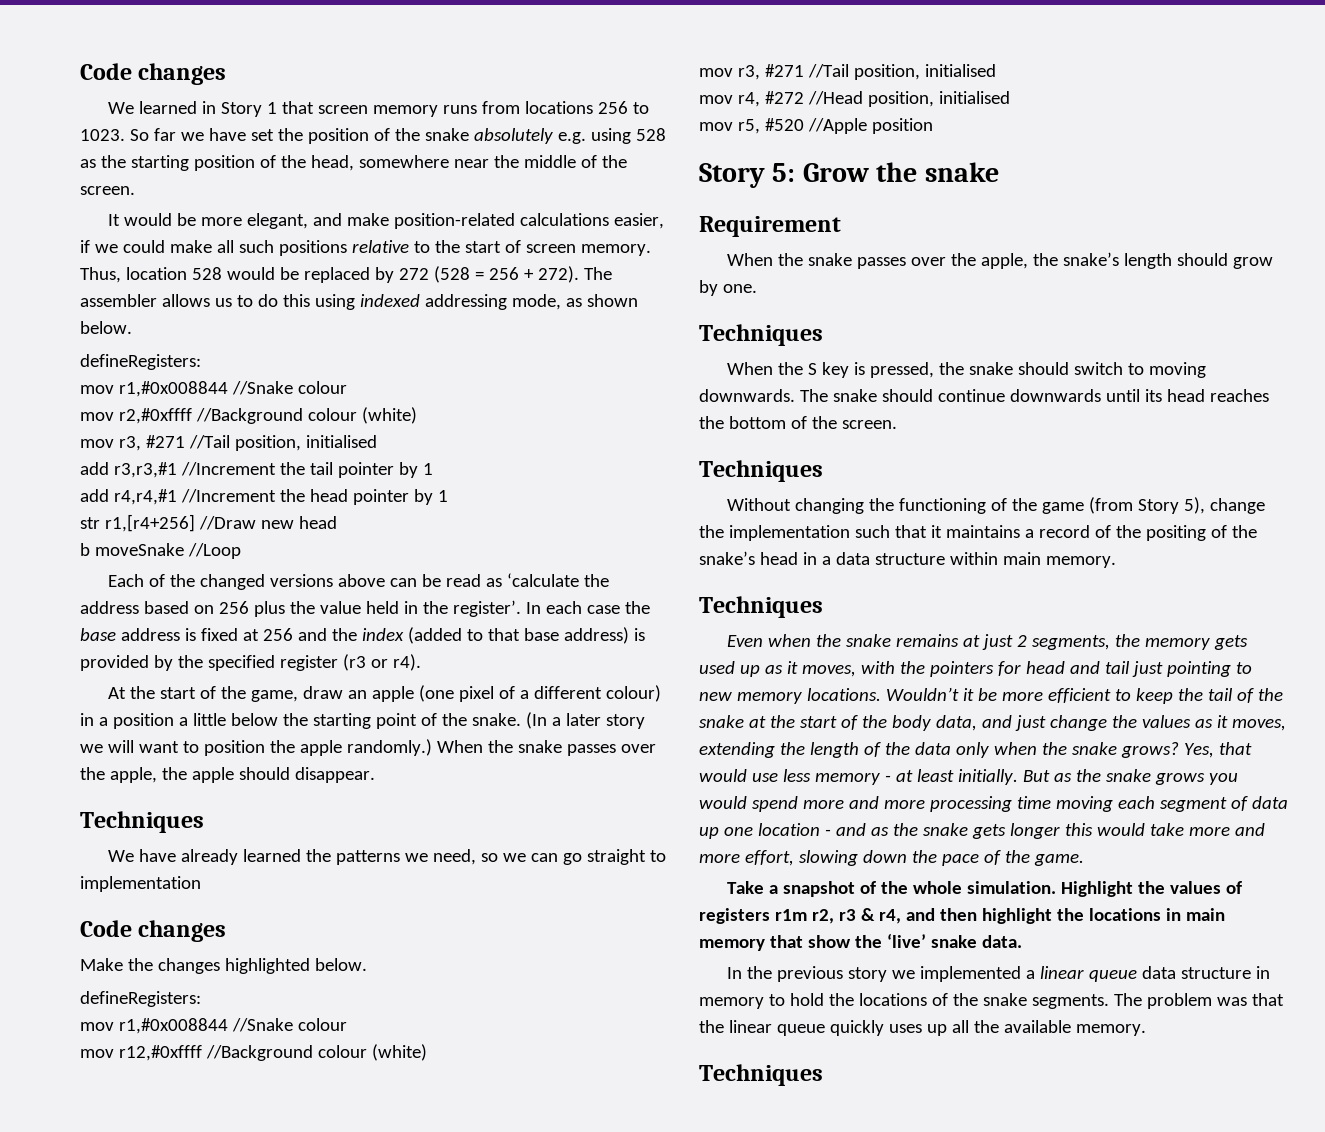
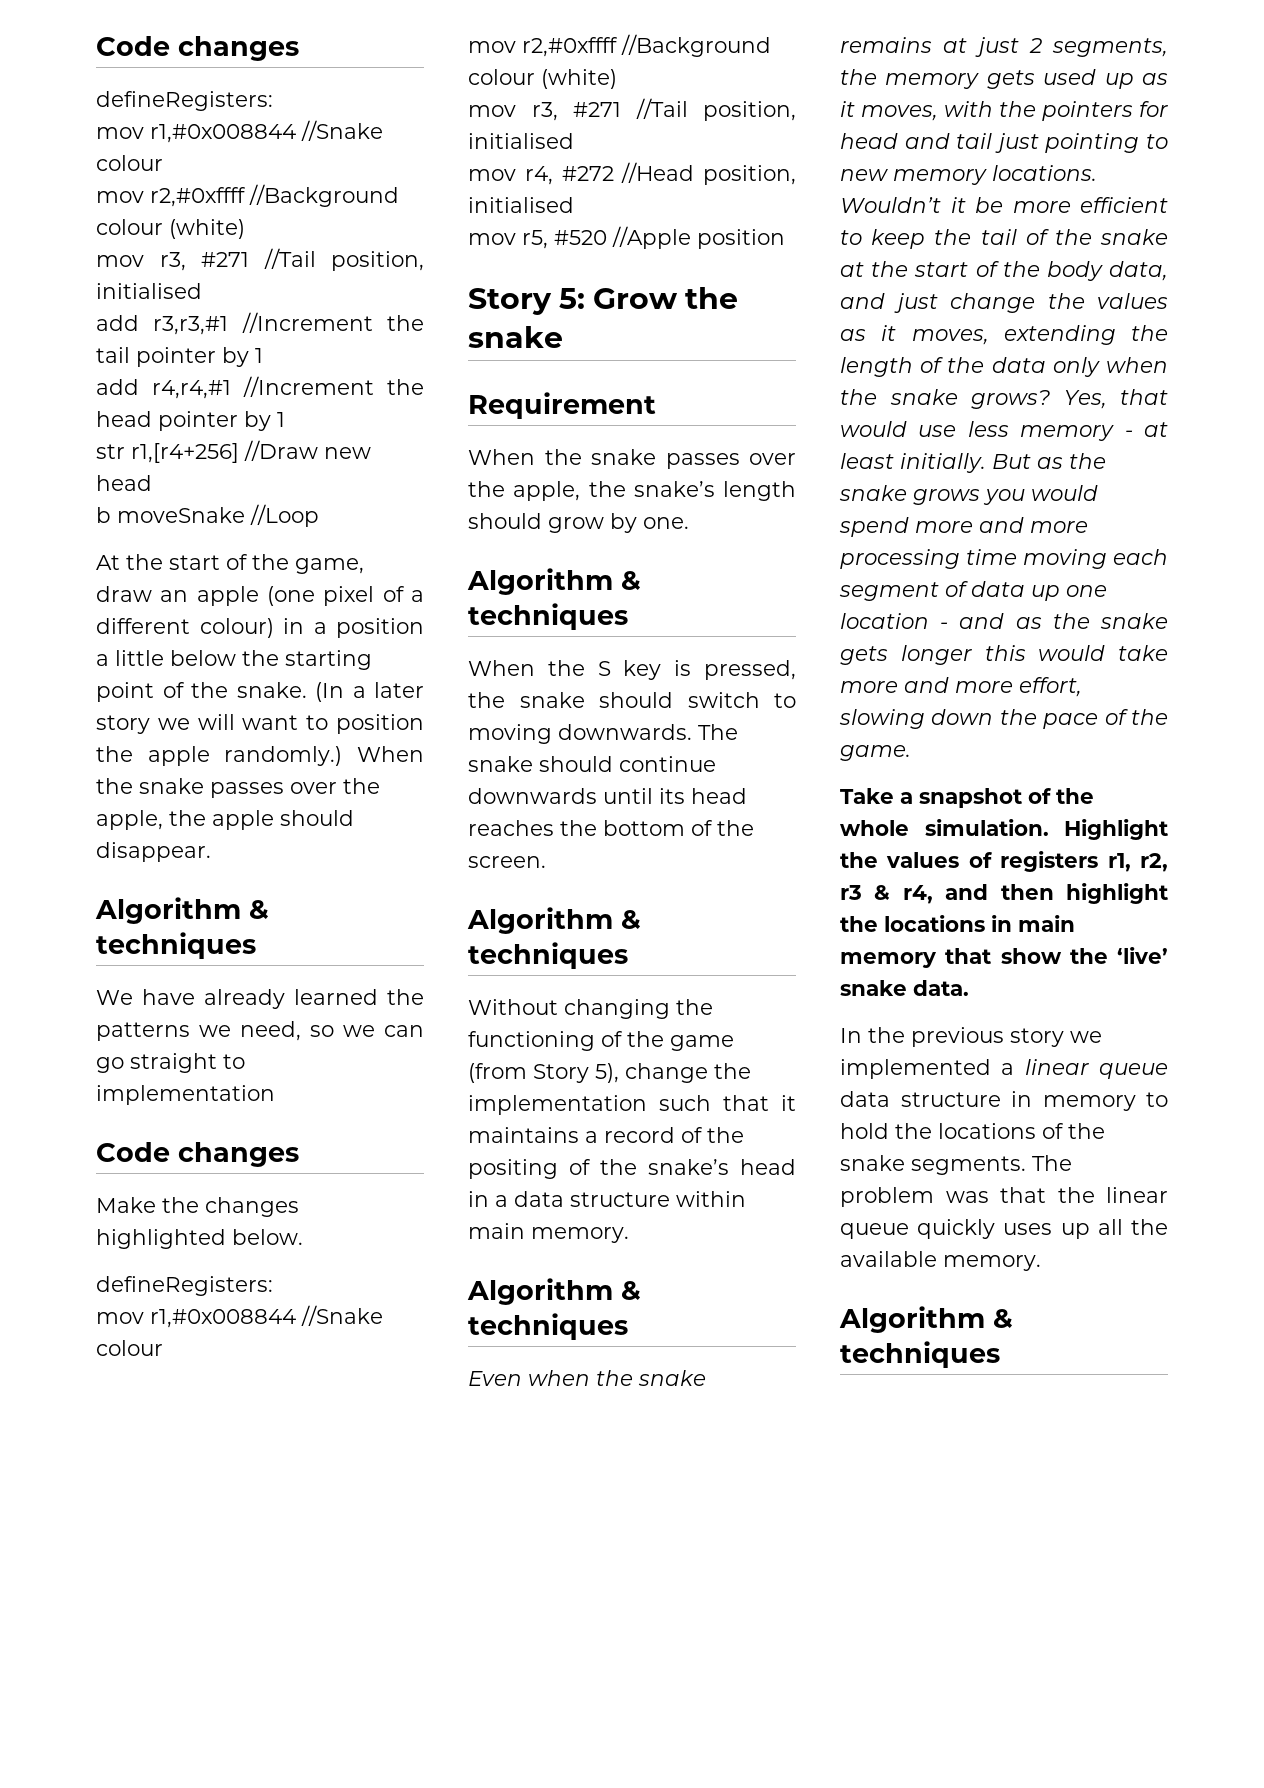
[80,63,227,85] [108,101,650,117] [80,128,666,144] [80,155,627,171] [80,186,135,195] [108,213,665,229] [80,240,651,256] [80,266,612,283] [80,294,638,310] [80,321,132,334] Code changes // We learned in Story 1 that screen memory runs from locations 256 to 1023. So far we have set the position of the snake absolutely e.g. using 528 as the starting position of the head, somewhere near the middle of the screen. // It would be more elegant, and make position-related calculations easier, if we could make all such positions relative to the start of screen memory. Thus, location 528 would be replaced by 272 (528 = 256 + 272). The assembler allows us to do this using indexed addressing mode, as shown below. -> [96,36,299,61] Code changes
[108,573,610,590] [80,600,650,617] [80,627,645,644] [80,654,421,671] // Each of the changed versions above can be read as ‘calculate the address based on 256 plus the value held in the register’. In each case the base address is fixed at 256 and the index (added to that base address) is provided by the specified register (r3 or r4). -> (319, 515) none
[80,811,204,833] Techniques -> [95,897,269,924] [96,932,256,959] Algorithm & techniques
[118,1045,202,1061] r12,#0xffff -> [522,37,618,57] r2,#0xffff
[699,324,823,346] Techniques -> [467,568,641,595] [468,603,628,630] Algorithm & techniques
[699,460,823,482] Techniques -> [467,907,641,934] [468,942,628,969] Algorithm & techniques
[699,596,823,618] Techniques -> [467,1278,641,1305] [468,1313,628,1340] Algorithm & techniques
[774,909,807,921] r1m -> [1107,853,1131,872] r1,
[699,1064,823,1086] Techniques -> [839,1306,1013,1333] [840,1341,1000,1368] Algorithm & techniques

